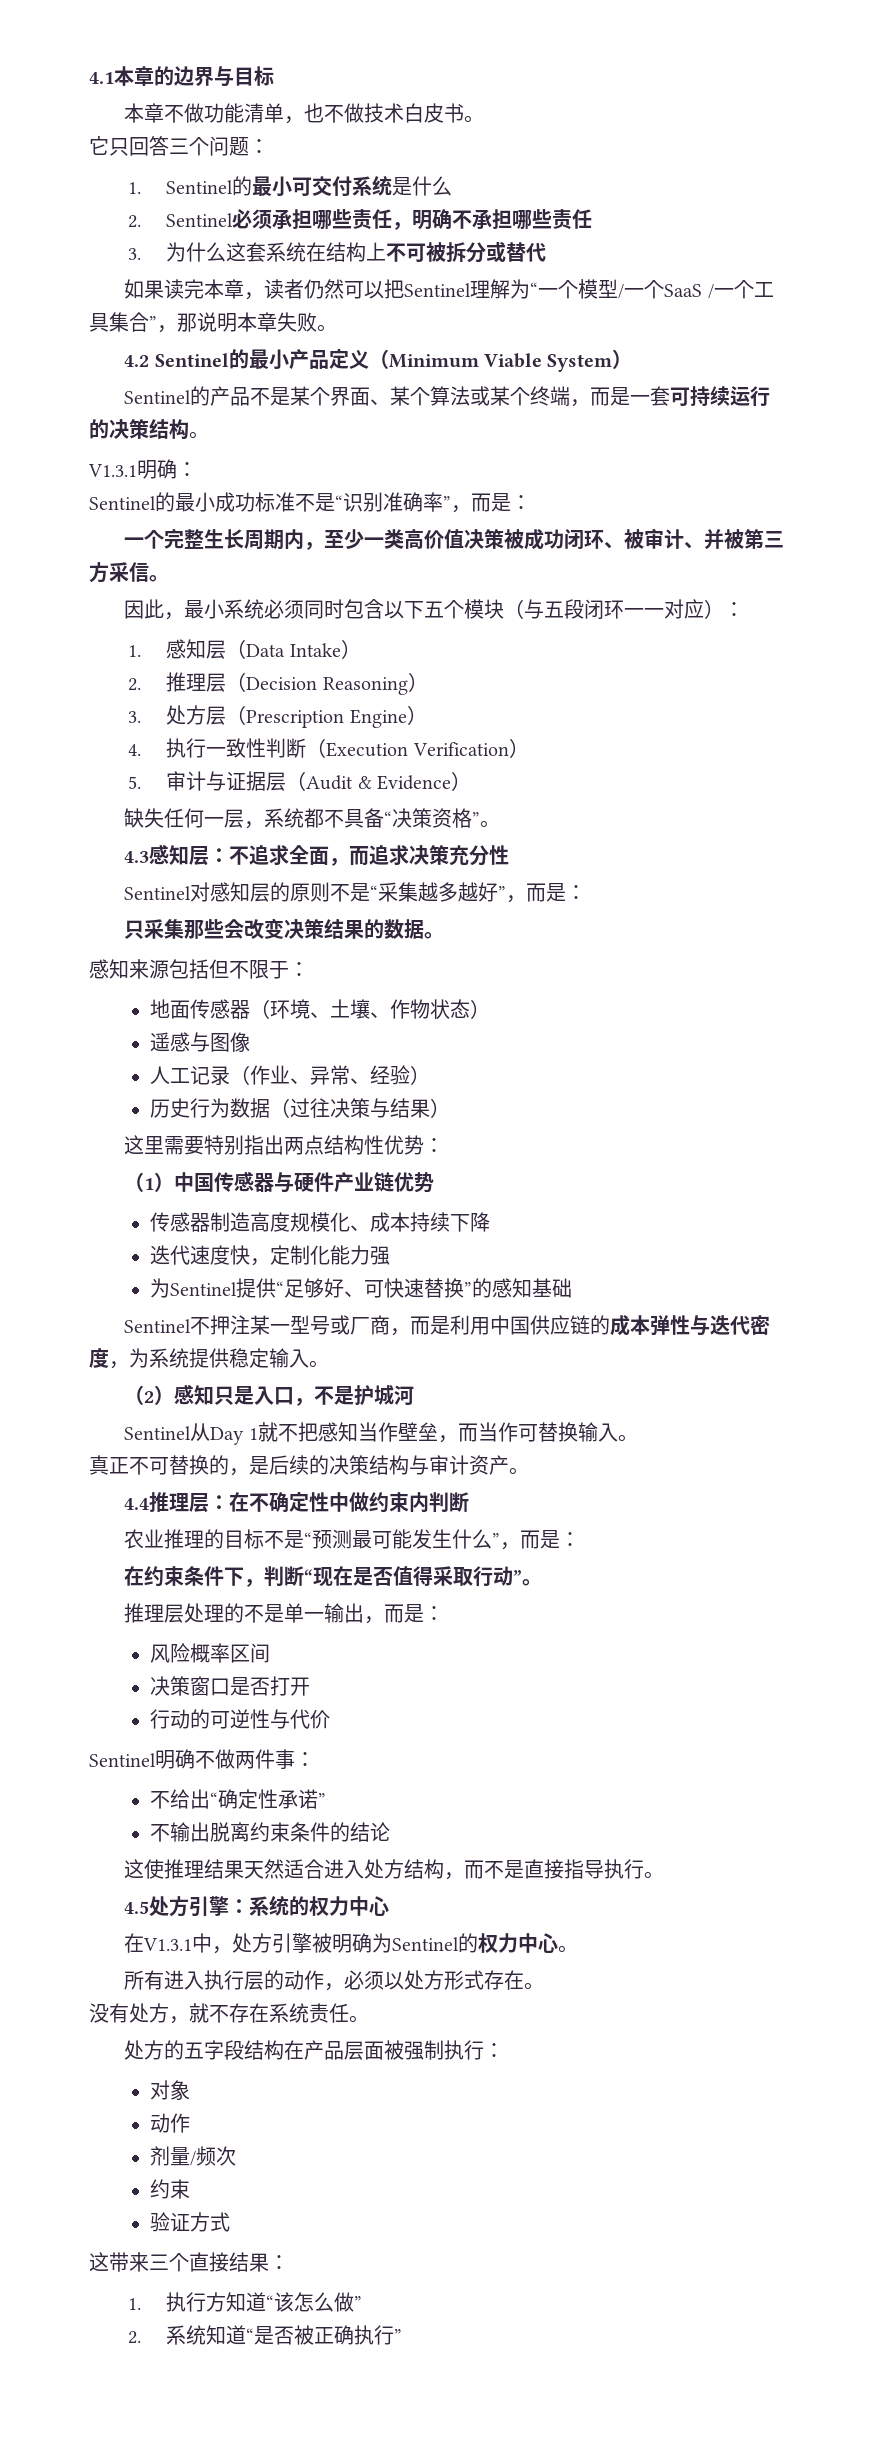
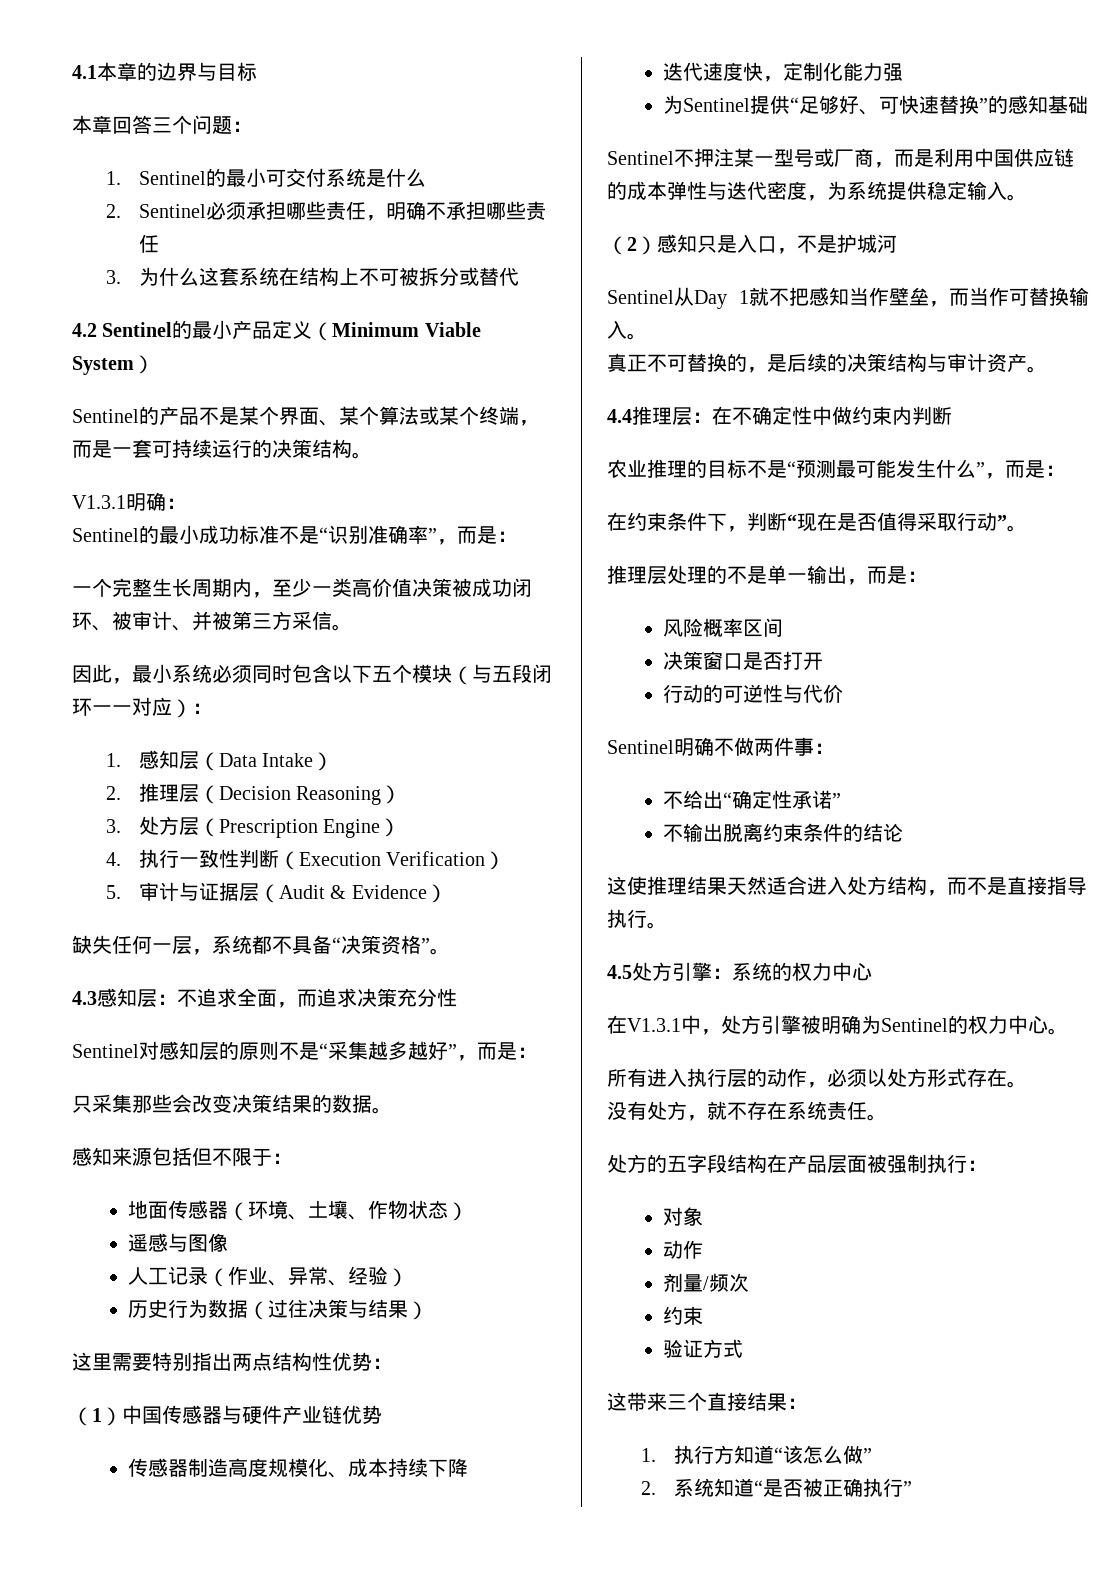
[164,103,485,124] [89,136,129,156] 不做功能清单，也不做技术白皮书。 // 它只 -> (112, 124) none
[124,279,774,300] [89,312,337,333] // 如果读完本章，读者仍然可以把Sentinel理解为“一个模型/一个SaaS /一个工具集合”，那说明本章失败。 -> (520, 276) none

